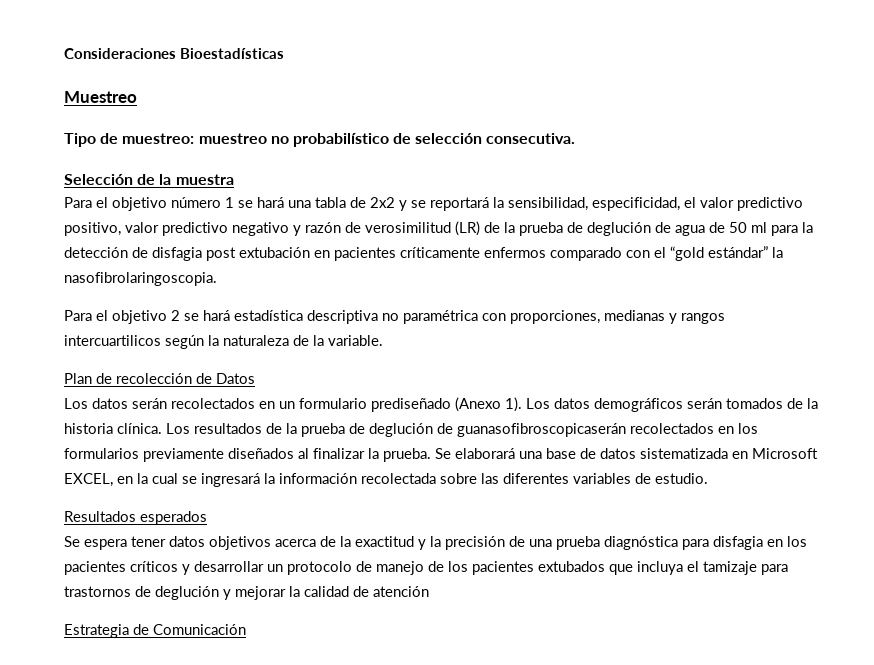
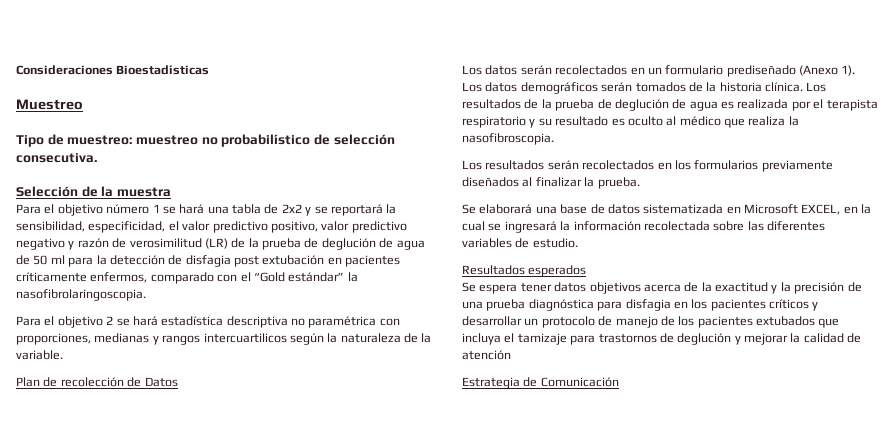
[484,247,546,258] enfermos -> [90,272,148,283] enfermos,
[670,246,704,261] “gold -> [253,272,285,282] “Gold
[457,423,626,437] guanasofibroscopicaserán -> [689,99,878,111] [462,116,799,128] [462,133,554,145] [462,160,579,170] agua es realizada por el terapista respiratorio y su resultado es oculto al médico que realiza la nasofibroscopia. // Los resultados serán
(431, 455) none -> (640, 183) //

